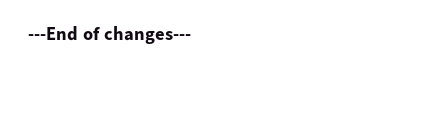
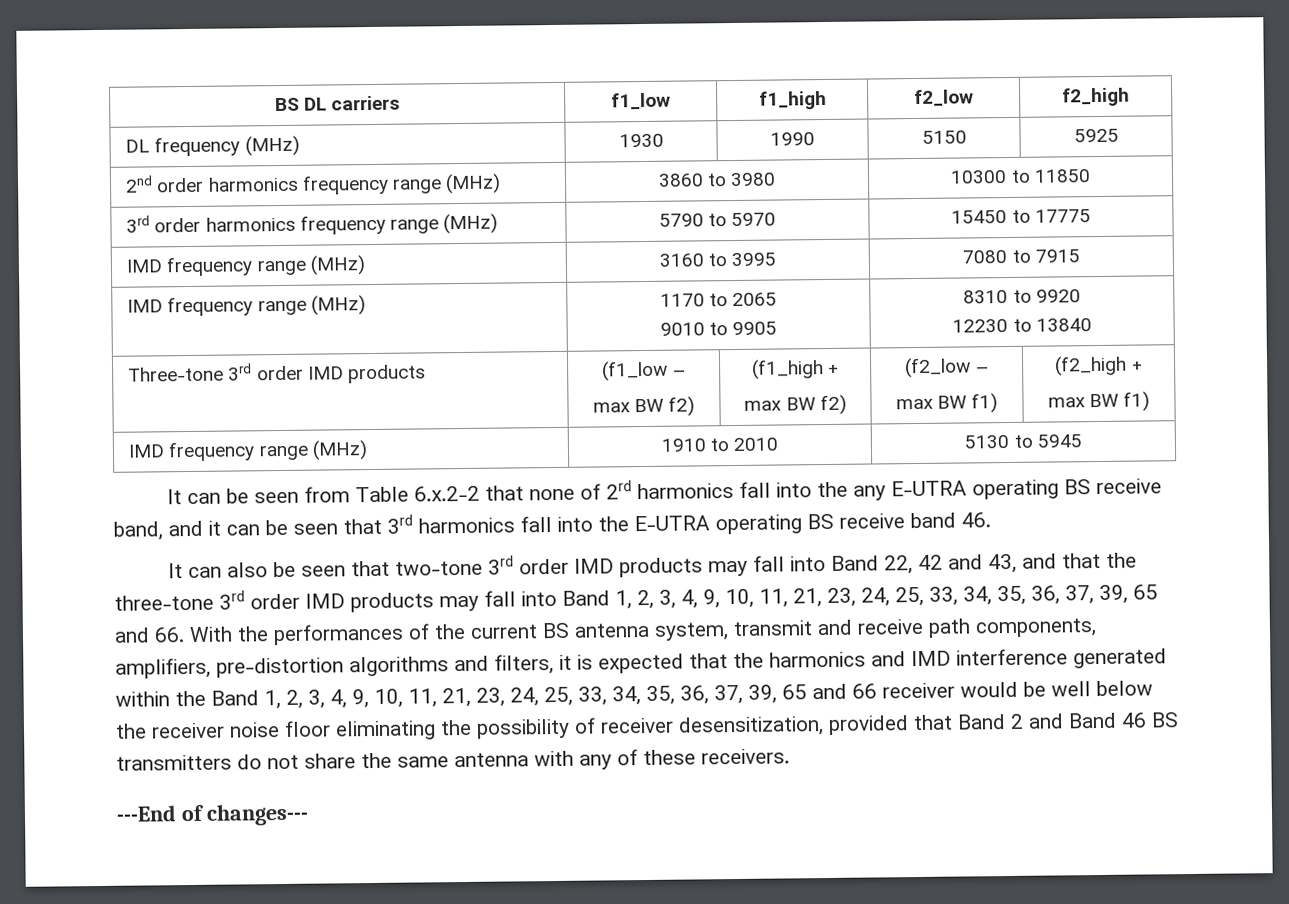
(28, 33) none -> [274,95,401,112] [611,92,671,110] [758,90,827,110] [914,89,974,107] [1062,87,1130,107] [125,135,300,157] [618,133,664,148] [770,132,815,146] [921,130,967,144] [1073,128,1119,143] [125,173,501,195] [657,172,777,187] [950,169,1091,184] [126,213,498,235] [658,212,777,227] [951,209,1091,224] [126,255,366,277] [658,252,777,267] [962,249,1080,264] [127,295,366,317] [659,292,778,307] [659,321,778,336] [963,289,1081,304] [952,318,1092,333] [128,363,426,384] [602,360,686,382] [592,396,696,417] [750,359,840,380] [744,394,847,416] [904,357,989,379] [895,393,999,414] [1054,355,1143,377] [1047,391,1151,412] [128,440,368,462] [660,437,779,452] [964,434,1082,449] [166,478,1162,505] [113,512,991,541] [167,552,1137,579] [114,584,1158,613] [114,618,1097,646] [115,648,1167,679] [115,680,1153,710] [115,712,1179,741] [116,748,790,771] BS DL carriers | f1_low | f1_high | f2_low | f2_high // DL frequency (MHz) | 1930 | 1990 | 5150 | 5925 // 2nd order harmonics frequency range (MHz) | 3860 to 3980 | 10300 to 11850 // 3rd order harmonics frequency range (MHz) | 5790 to 5970 | 15450 to 17775 // IMD frequency range (MHz) | 3160 to 3995 | 7080 to 7915 // IMD frequency range (MHz) | 1170 to 2065 // 9010 to 9905 | 8310 to 9920 // 12230 to 13840 // Three-tone 3rd order IMD products | (f1_low – // max BW f2) | (f1_high + // max BW f2) | (f2_low – // max BW f1) | (f2_high + // max BW f1) // IMD frequency range (MHz) | 1910 to 2010 | 5130 to 5945 // It can be seen from Table 6.x.2-2 that none of 2rd harmonics fall into the any E-UTRA operating BS receive band, and it can be seen that 3rd harmonics fall into the E-UTRA operating BS receive band 46. // It can also be seen that two-tone 3rd order IMD products may fall into Band 22, 42 and 43, and that the three-tone 3rd order IMD products may fall into Band 1, 2, 3, 4, 9, 10, 11, 21, 23, 24, 25, 33, 34, 35, 36, 37, 39, 65 and 66. With the performances of the current BS antenna system, transmit and receive path components, amplifiers, pre-distortion algorithms and filters, it is expected that the harmonics and IMD interference generated within the Band 1, 2, 3, 4, 9, 10, 11, 21, 23, 24, 25, 33, 34, 35, 36, 37, 39, 65 and 66 receiver would be well below the receiver noise floor eliminating the possibility of receiver desensitization, provided that Band 2 and Band 46 BS transmitters do not share the same antenna with any of these receivers. //

